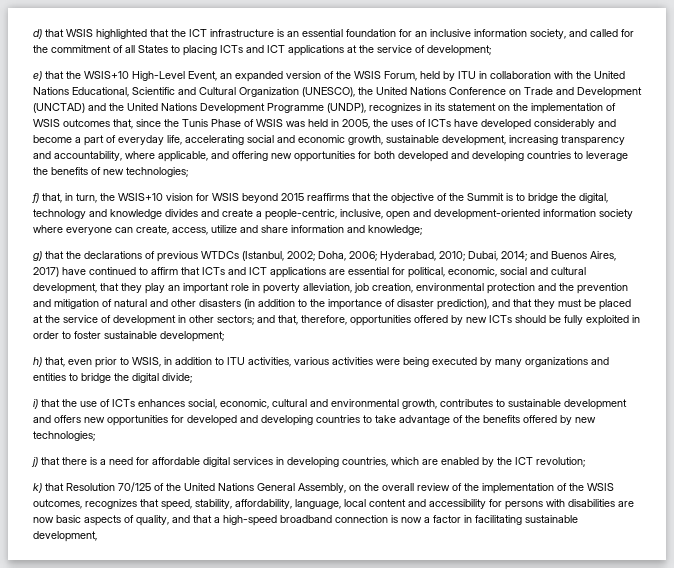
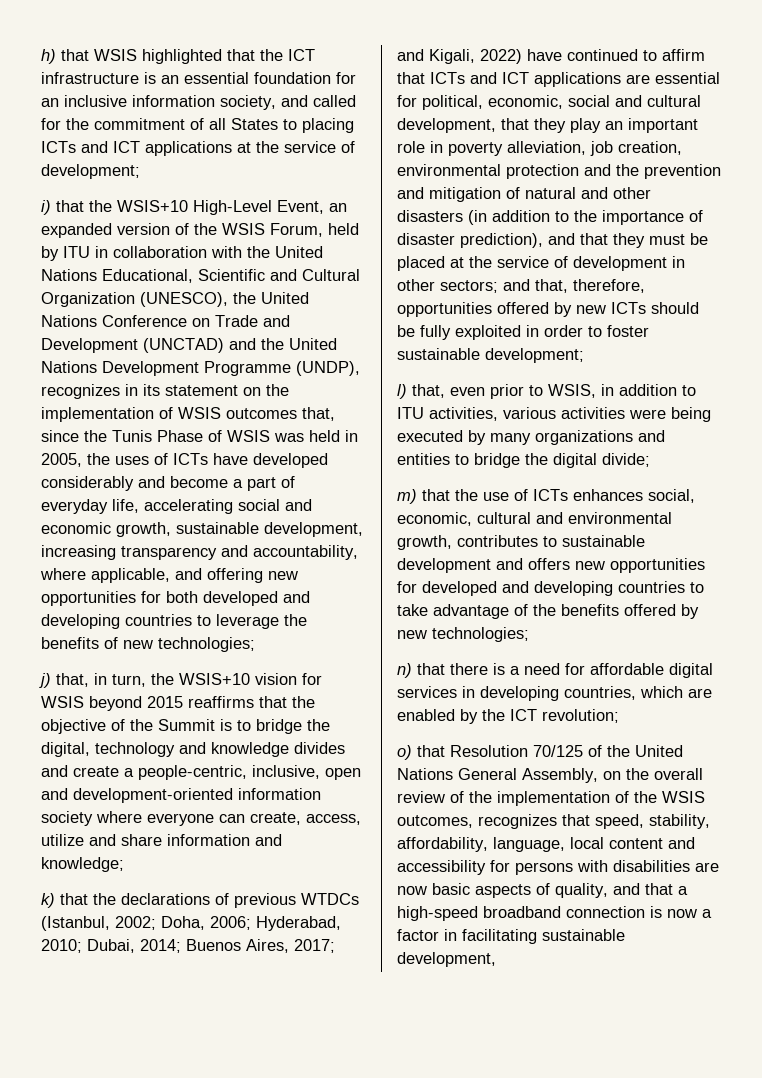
[33,29,42,39] d) -> [41,49,56,64] h)
[33,71,42,81] e) -> [41,200,51,215] i)
[32,193,39,203] f) -> [39,673,51,688] j)
[33,251,42,261] g) -> [41,893,55,908] k)
[530,251,548,259] and -> (181, 946) none
[33,267,59,277] 2017) -> [294,939,335,953] [397,49,522,64] 2017; and Kigali, 2022)
[33,357,42,367] h) -> [397,384,407,399] l)
[33,399,38,409] i) -> [397,489,417,504] m)
[31,457,38,467] j) -> [397,663,412,678] n)
[33,483,42,493] k) -> [397,745,412,760] o)

